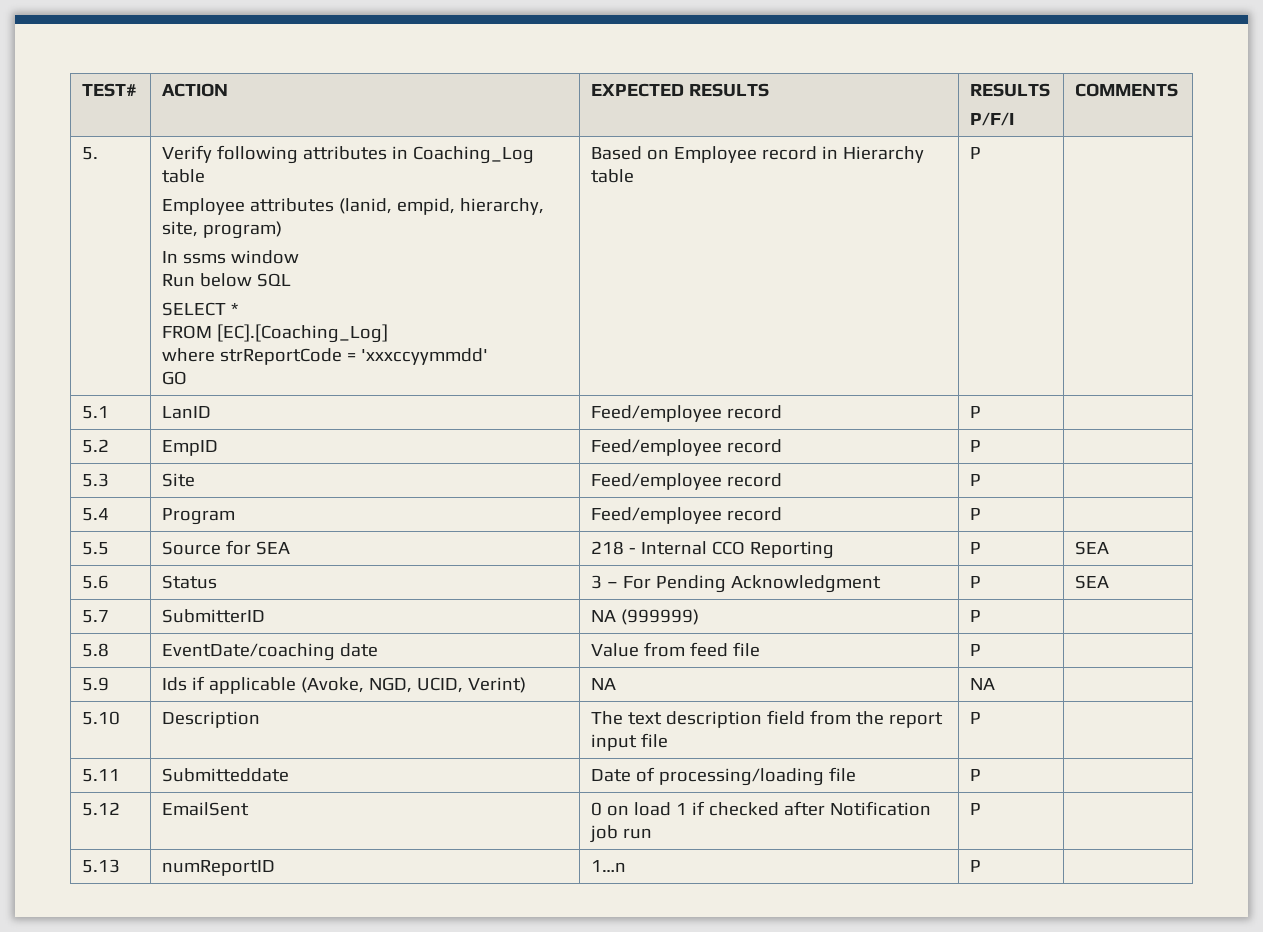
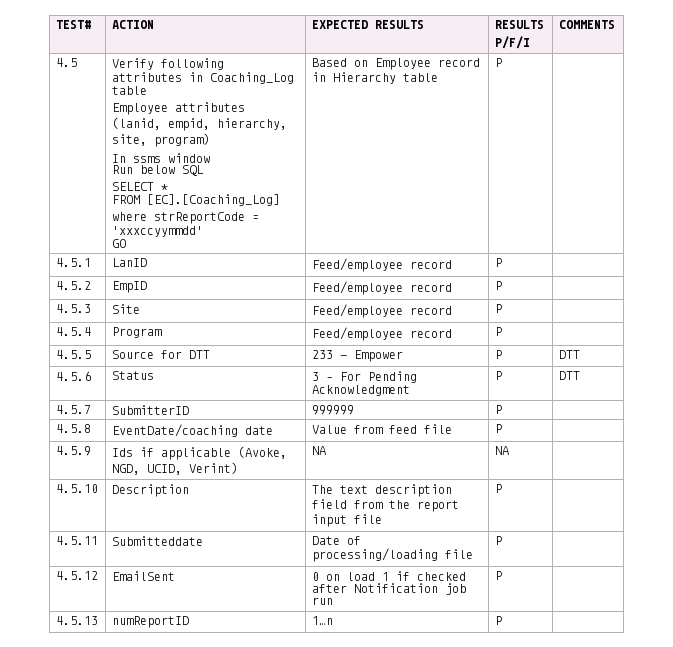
[82,147,99,160] 5. -> [55,58,77,67] 4.5
[82,406,110,419] 5.1 -> [55,258,91,267] 4.5.1
[82,439,110,453] 5.2 -> [55,281,91,290] 4.5.2
[82,473,110,487] 5.3 -> [55,304,91,313] 4.5.3
[82,508,110,521] 5.4 -> [55,327,91,336] 4.5.4
[82,542,110,555] 5.5 -> [55,350,91,359] 4.5.5
[256,541,291,555] [591,541,835,559] [970,542,982,554] [1075,541,1110,555] [82,575,110,589] SEA | 218 - Internal CCO Reporting | P | SEA // 5.6 -> [188,350,210,359] [311,350,403,362] [494,350,502,359] [558,350,580,359] [55,371,91,381] DTT | 233 - Empower | P | DTT // 4.5.6
[1075,575,1110,589] [82,610,110,623] SEA // 5.7 -> [558,371,580,380] [55,405,91,414] DTT // 4.5.7
[591,609,700,625] [970,610,982,622] [82,643,110,657] NA (999999) | P | // 5.8 -> [311,405,354,415] [494,405,502,414] [55,424,91,433] 999999 | P | // 4.5.8
[82,677,110,691] 5.9 -> [55,446,91,456] 4.5.9
[82,711,121,725] 5.10 -> [55,484,98,493] 4.5.10
[82,769,121,782] 5.11 -> [55,536,98,545] 4.5.11
[82,802,121,816] 5.12 -> [55,571,98,580] 4.5.12
[82,859,121,873] 5.13 -> [55,616,98,625] 4.5.13

